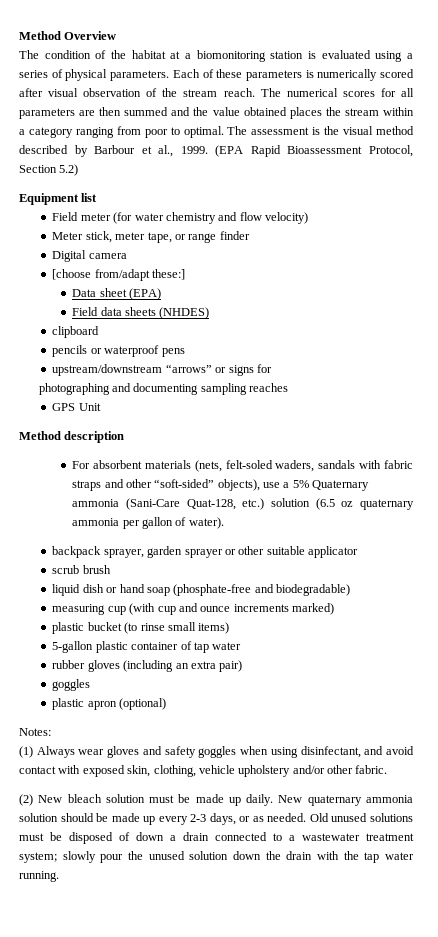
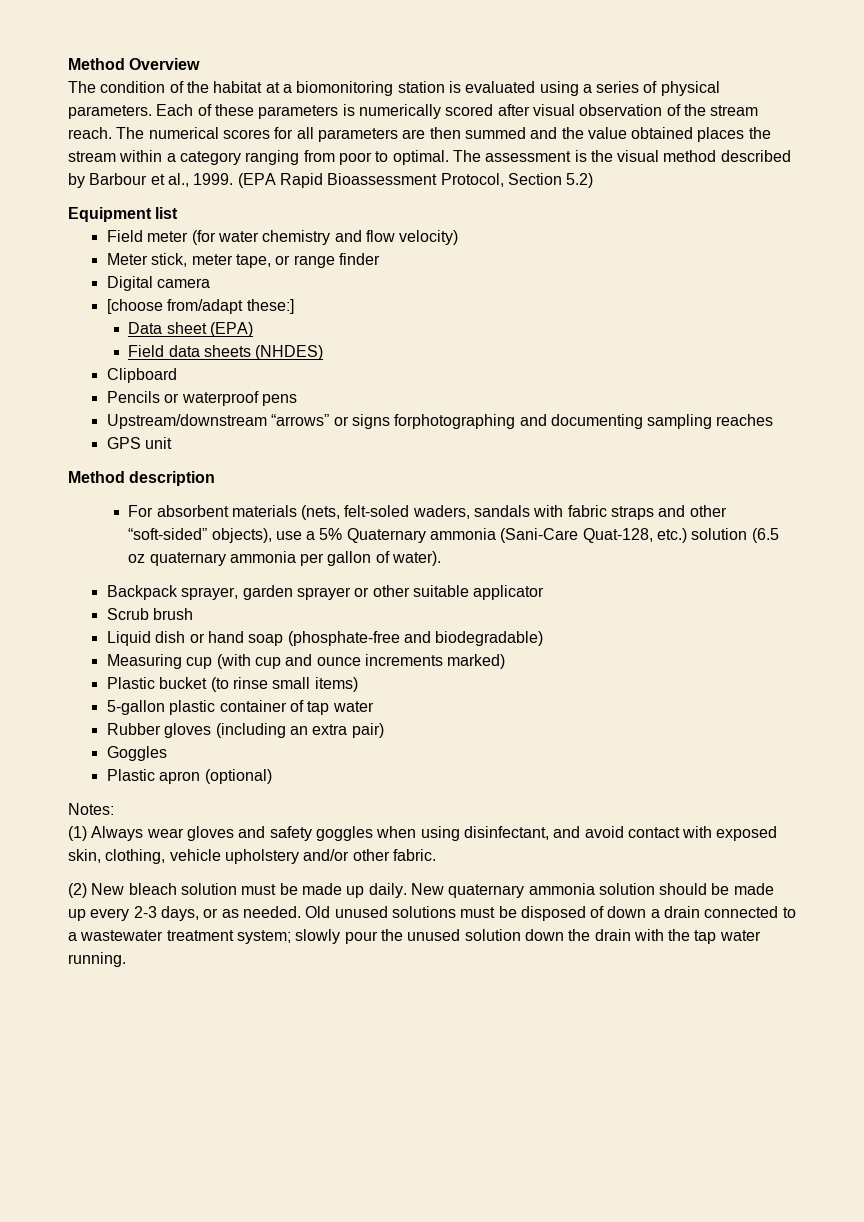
[52,326,100,338] [52,345,88,357] clipboard // pencils -> [106,368,177,383] [106,391,160,403] Clipboard // Pencils
[52,364,163,376] upstream/downstream -> [106,414,267,429] Upstream/downstream
[256,364,272,373] [38,383,110,395] for // photographing -> [394,414,516,429] forphotographing
[78,403,101,411] Unit -> [145,437,173,449] unit
[52,546,102,558] backpack -> [106,585,178,600] Backpack
[52,565,80,574] scrub -> [106,608,149,620] Scrub
[52,584,81,596] liquid -> [106,631,151,646] Liquid
[52,604,106,615] measuring -> [106,654,182,669] Measuring
[52,622,85,634] plastic -> [106,677,155,689] Plastic
[52,660,86,669] rubber -> [106,723,161,735] Rubber
[52,679,91,691] [52,698,85,710] goggles // plastic -> [106,746,167,761] [106,769,155,781] Goggles // Plastic

